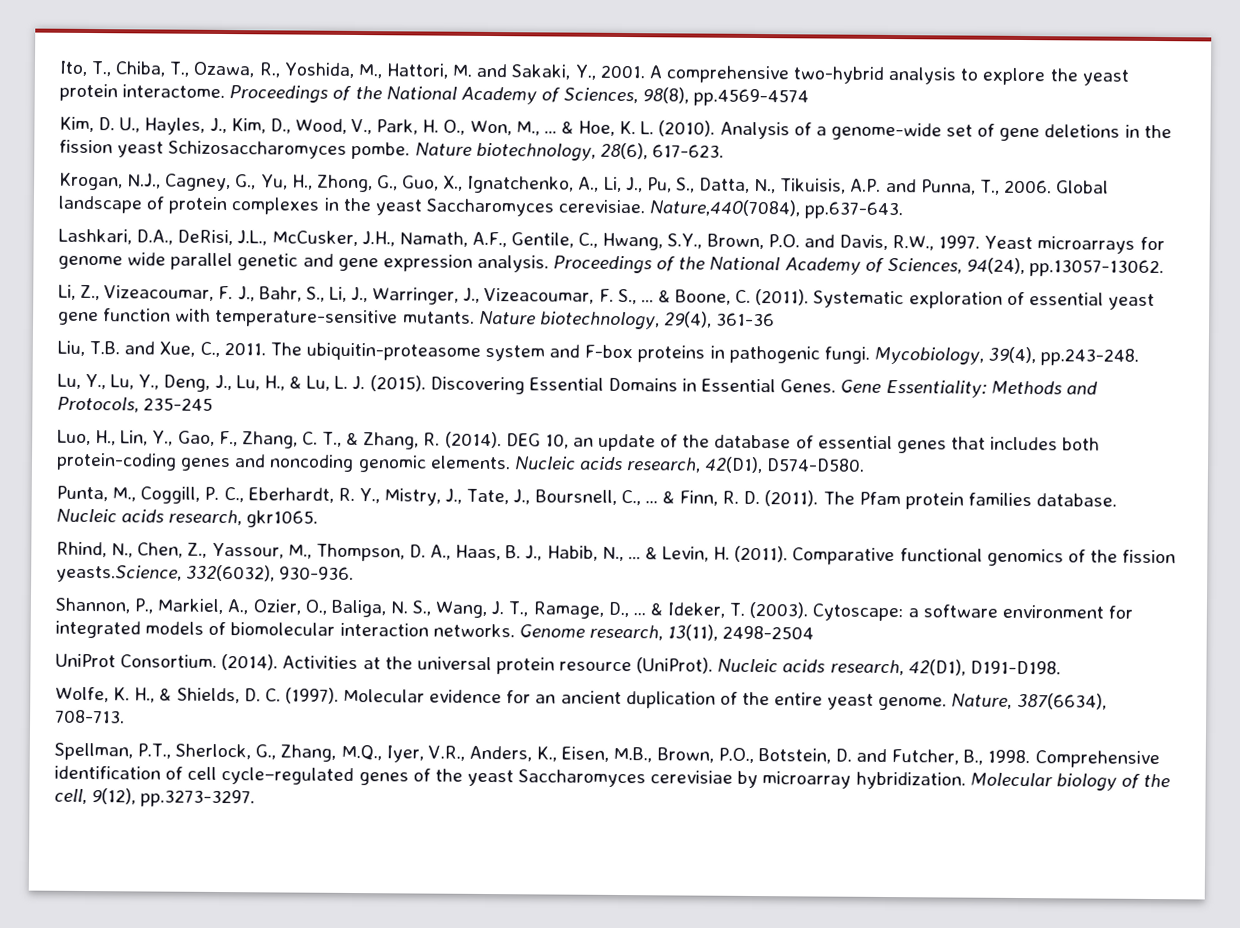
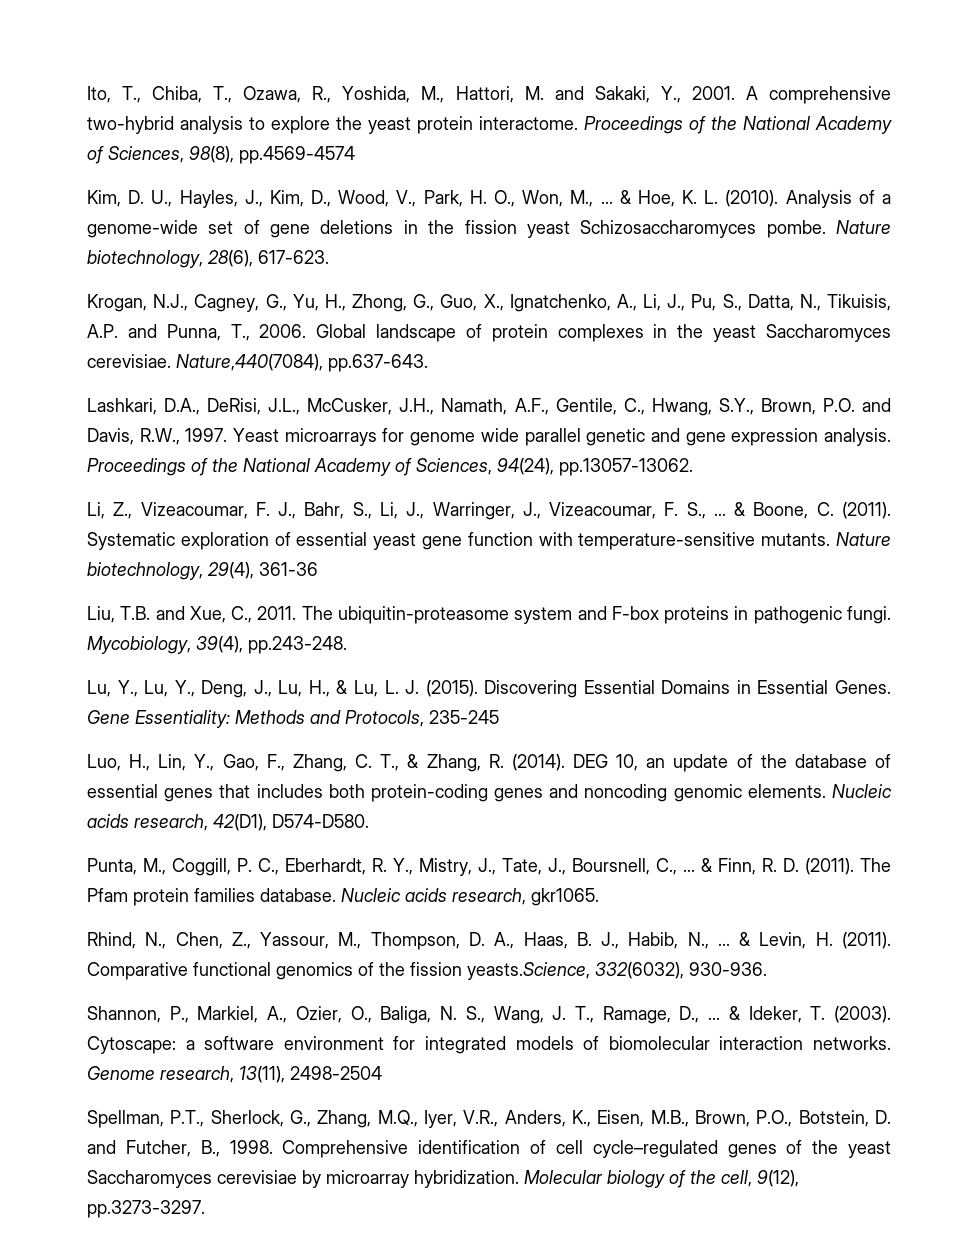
[55,653,1061,676] [55,686,1107,711] [55,709,125,724] // UniProt Consortium. (2014). Activities at the universal protein resource (UniProt). Nucleic acids research, 42(D1), D191-D198. // Wolfe, K. H., & Shields, D. C. (1997). Molecular evidence for an ancient duplication of the entire yeast genome. Nature, 387(6634), 708-713. -> (382, 1073) none

